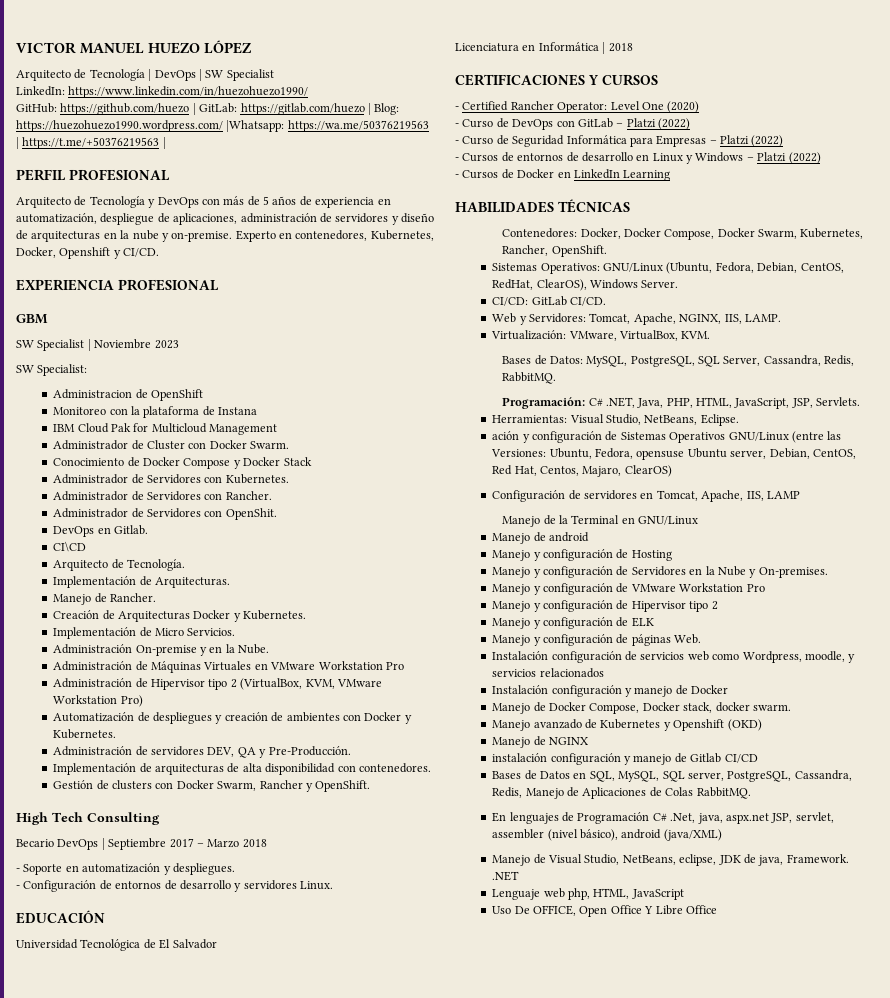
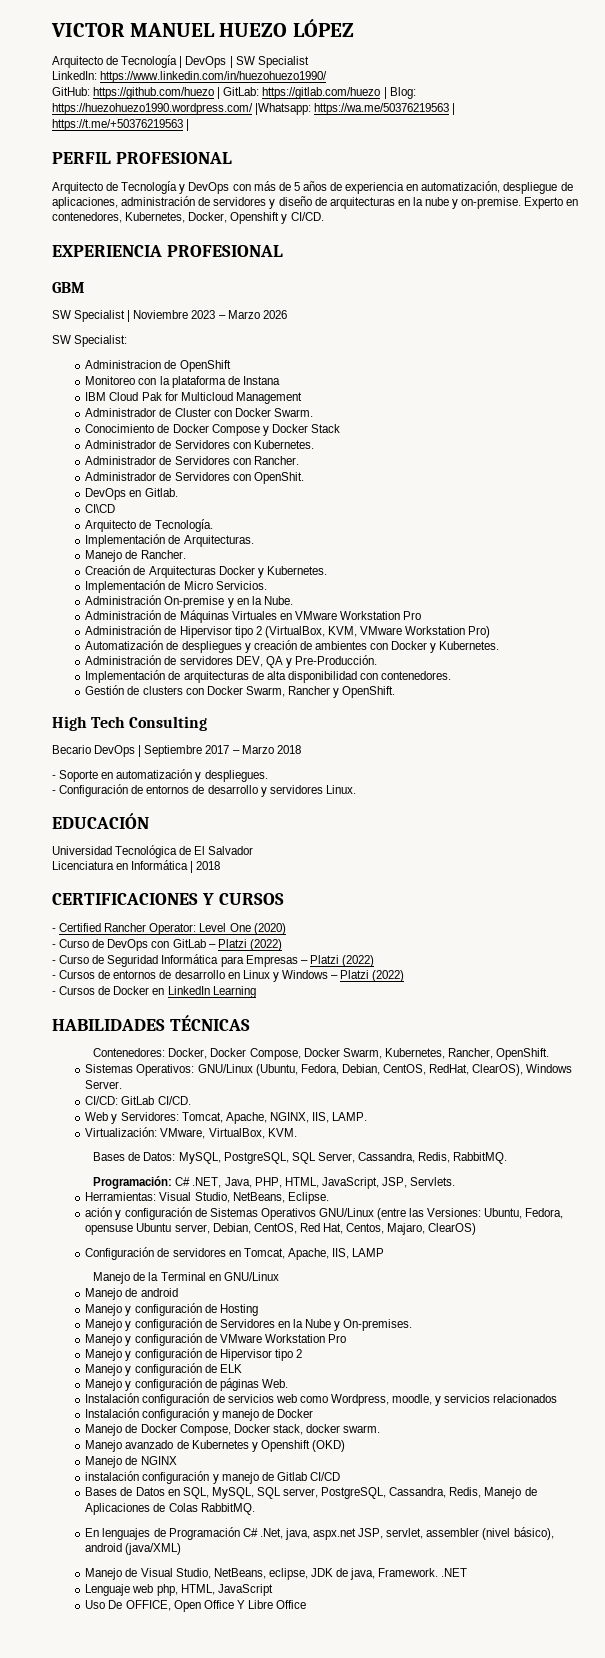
(179, 344) none -> [218,310,287,319] – Marzo 2026

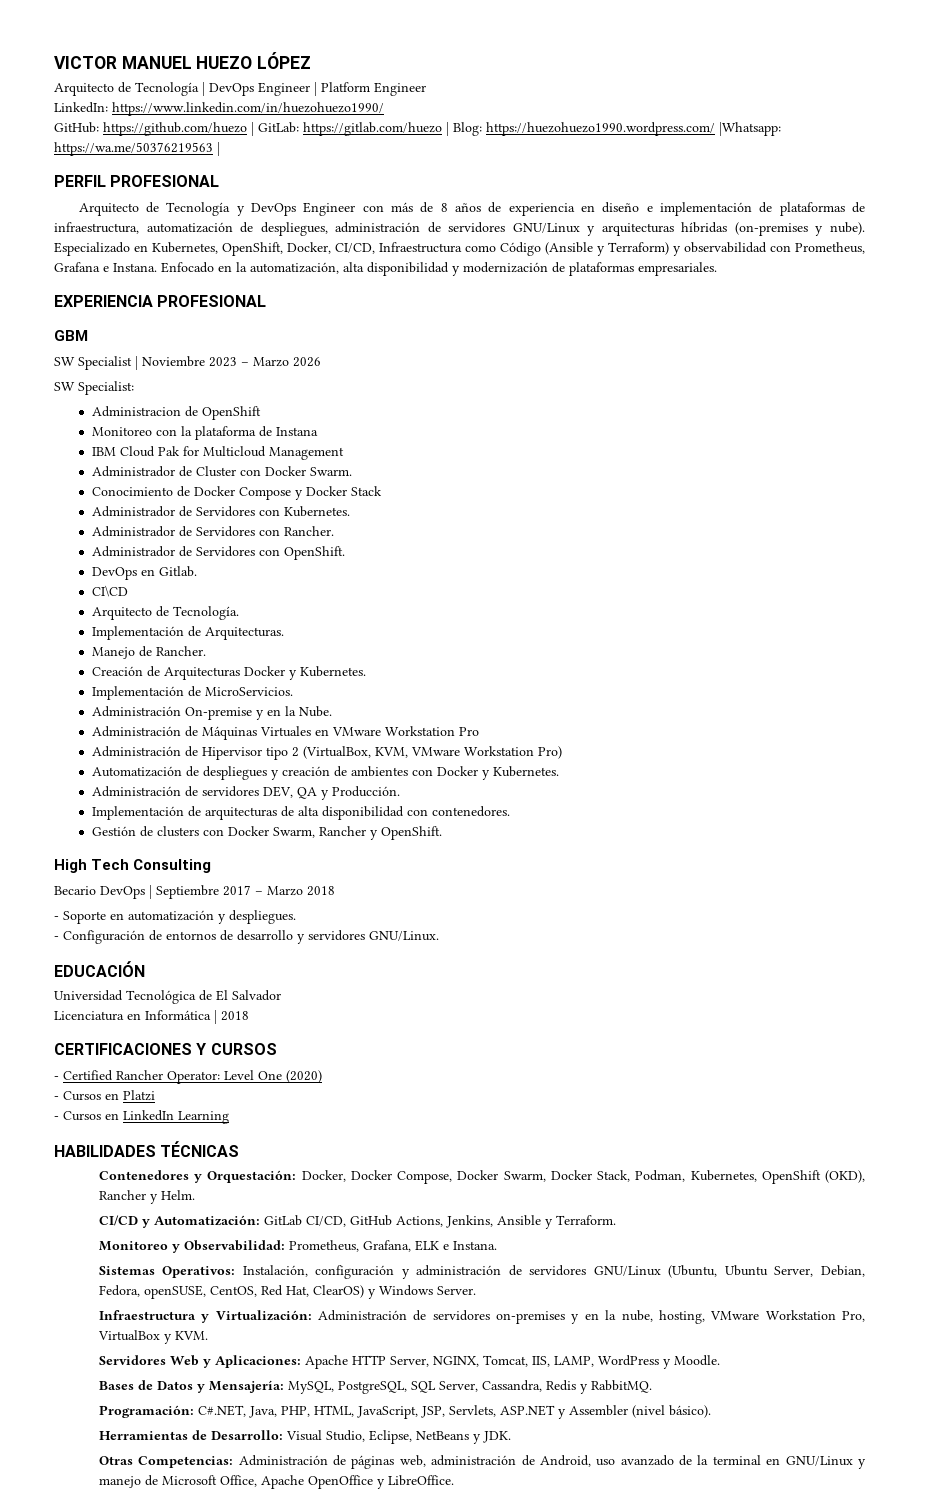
[229,56,309,68] | SW Specialist -> [258,82,426,96] Engineer | Platform Engineer
[52,119,190,131] https://t.me/+50376219563 | -> (220, 149) none
(230, 188) none -> [303,202,356,216] Engineer
[293,182,300,191] 5 -> [440,203,448,212] 8
[421,181,573,194] [52,196,579,209] [52,212,324,224] automatización, despliegue de aplicaciones, administración de servidores y diseño de arquitecturas en la nube y on-premise. Experto en contenedores, Kubernetes, Docker, Openshift y CI/CD. -> [602,202,866,216] [54,222,866,236] [54,242,865,256] [54,262,717,276] diseño e implementación de plataformas de infraestructura, automatización de despliegues, administración de servidores GNU/Linux y arquitecturas híbridas (on-premises y nube). Especializado en Kubernetes, OpenShift, Docker, CI/CD, Infraestructura como Código (Ansible y Terraform) y observabilidad con Prometheus, Grafana e Instana. Enfocado en la automatización, alta disponibilidad y modernización de plataformas empresariales.
[253,472,304,484] OpenShit. -> [283,546,345,560] OpenShift.
[183,581,267,590] Micro Servicios. -> [204,687,293,696] MicroServicios.
[294,655,377,665] Pre-Producción. -> [331,786,400,797] Producción.
[325,785,356,794] Linux. -> [369,931,439,941] GNU/Linux.
[59,939,282,951] [52,954,374,967] [52,970,405,982] [52,986,150,995] Curso de DevOps con GitLab – Platzi (2022) // - Curso de Seguridad Informática para Empresas – Platzi (2022) // - Cursos de entornos de desarrollo en Linux y Windows – Platzi (2022) // - Cursos de Docker -> [63,1090,155,1101] [54,1111,101,1121] Cursos en Platzi // - Cursos
[93,1048,166,1057] Contenedores: -> [98,1170,297,1183] Contenedores y Orquestación:
[384,1048,550,1060] [85,1064,573,1076] [85,1080,123,1089] [85,1096,191,1105] [85,1112,368,1124] [85,1127,297,1139] [93,1152,176,1161] Kubernetes, Rancher, OpenShift. // Sistemas Operativos: GNU/Linux (Ubuntu, Fedora, Debian, CentOS, RedHat, ClearOS), Windows Server. // CI/CD: GitLab CI/CD. // Web y Servidores: Tomcat, Apache, NGINX, IIS, LAMP. // Virtualización: VMware, VirtualBox, KVM. // Bases de Datos: -> [550,1170,866,1184] [98,1190,195,1204] [98,1215,616,1229] [98,1240,497,1253] [98,1265,866,1279] [98,1285,476,1299] [98,1310,866,1324] [97,1330,208,1344] [98,1355,720,1369] [98,1380,284,1393] Docker Stack, Podman, Kubernetes, OpenShift (OKD), Rancher y Helm. // CI/CD y Automatización: GitLab CI/CD, GitHub Actions, Jenkins, Ansible y Terraform. // Monitoreo y Observabilidad: Prometheus, Grafana, ELK e Instana. // Sistemas Operativos: Instalación, configuración y administración de servidores GNU/Linux (Ubuntu, Ubuntu Server, Debian, Fedora, openSUSE, CentOS, Red Hat, ClearOS) y Windows Server. // Infraestructura y Virtualización: Administración de servidores on-premises y en la nube, hosting, VMware Workstation Pro, VirtualBox y KVM. // Servidores Web y Aplicaciones: Apache HTTP Server, NGINX, Tomcat, IIS, LAMP, WordPress y Moodle. // Bases de Datos y Mensajería:
[418,1152,451,1163] Redis, -> [545,1380,588,1394] Redis y
[175,1177,222,1188] C# .NET, -> [197,1405,246,1417] C#.NET,
[410,1177,456,1186] [85,1192,329,1204] [85,1207,564,1220] [85,1223,477,1235] [85,1247,385,1260] [93,1272,131,1284] Servlets. // Herramientas: Visual Studio, NetBeans, Eclipse. // ación y configuración de Sistemas Operativos GNU/Linux (entre las Versiones: Ubuntu, Fedora, opensuse Ubuntu server, Debian, CentOS, Red Hat, Centos, Majaro, ClearOS) // Configuración de servidores en Tomcat, Apache, IIS, LAMP // Manejo -> [448,1405,711,1419] [98,1430,511,1444] [98,1455,674,1469] Servlets, ASP.NET y Assembler (nivel básico). // Herramientas de Desarrollo: Visual Studio, Eclipse, NetBeans y JDK. // Otras Competencias: Administración de páginas web, administración de Android, uso avanzado
[160,1272,206,1281] Terminal -> [712,1455,761,1465] terminal
[85,1288,178,1300] [85,1303,258,1316] [85,1318,413,1331] [85,1333,346,1346] [85,1348,302,1361] [85,1363,242,1376] [85,1378,288,1391] [85,1393,558,1406] [85,1408,313,1421] [85,1424,381,1436] [85,1440,345,1452] [85,1456,177,1468] [85,1471,340,1484] [85,1487,537,1499] [85,1503,255,1515] [85,1527,554,1540] [85,1543,182,1555] [85,1568,468,1580] [85,1584,273,1596] [85,1600,307,1612] // Manejo de android // Manejo y configuración de Hosting // Manejo y configuración de Servidores en la Nube y On-premises. // Manejo y configuración de VMware Workstation Pro // Manejo y configuración de Hipervisor tipo 2 // Manejo y configuración de ELK // Manejo y configuración de páginas Web. // Instalación configuración de servicios web como Wordpress, moodle, y servicios relacionados // Instalación configuración y manejo de Docker // Manejo de Docker Compose, Docker stack, docker swarm. // Manejo avanzado de Kubernetes y Openshift (OKD) // Manejo de NGINX // instalación configuración y manejo de Gitlab CI/CD // Bases de Datos en SQL, MySQL, SQL server, PostgreSQL, Cassandra, Redis, Manejo de Aplicaciones de Colas RabbitMQ. // En lenguajes de Programación C# .Net, java, aspx.net JSP, servlet, assembler (nivel básico), android (java/XML) // Manejo de Visual Studio, NetBeans, eclipse, JDK de java, Framework. .NET // Lenguaje web php, HTML, JavaScript // Uso De OFFICE, Open Office Y Libre Office -> [858,1459,867,1469] [98,1475,454,1489] y manejo de Microsoft Office, Apache OpenOffice y LibreOffice.

